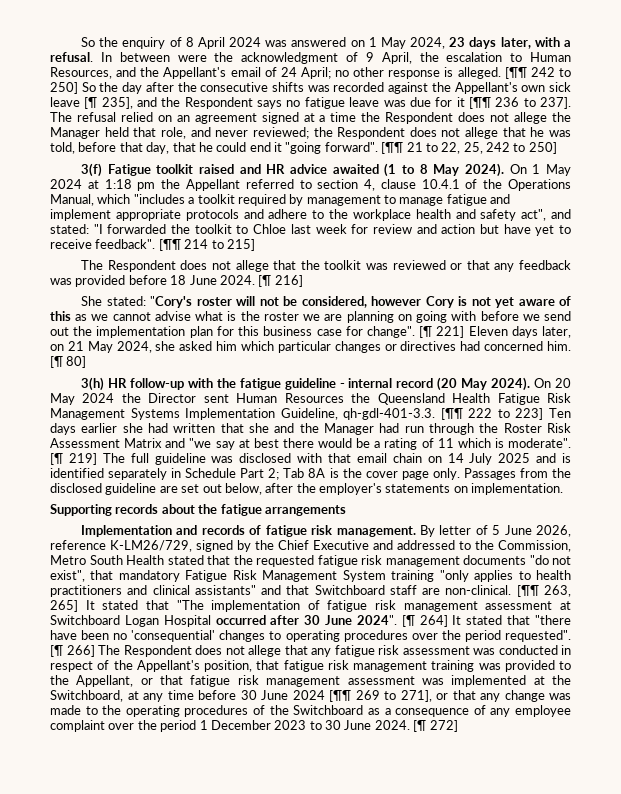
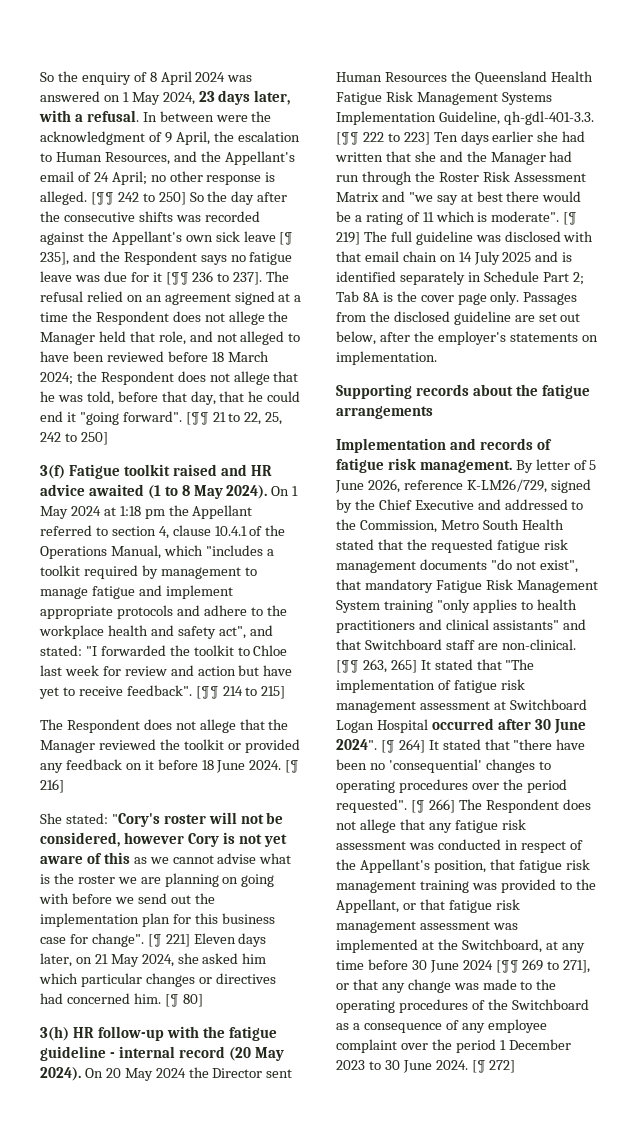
[215,127,309,139] never reviewed; -> [216,331,301,345] [40,351,269,362] [40,372,73,385] not alleged to have been reviewed before 18 March 2024;
[324,260,571,272] [50,275,126,287] toolkit was reviewed or that any feedback was provided -> [40,739,300,753] [40,759,154,773] Manager reviewed the toolkit or provided any feedback on it

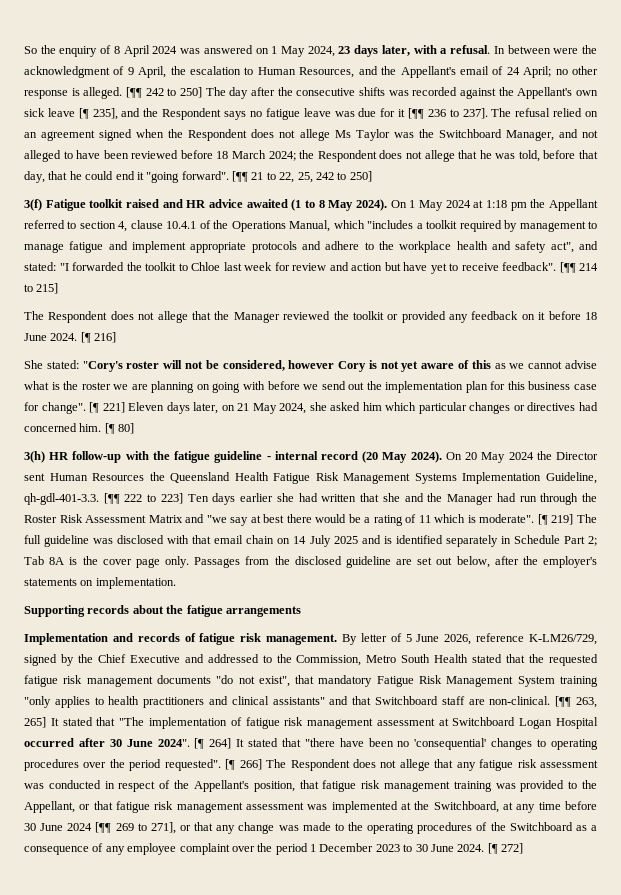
[189,191,228,202] So the -> [205,87,226,96] The
[278,293,302,302] [40,311,289,325] [40,331,186,345] at a time the Respondent does not allege the Manager held that role, -> [136,129,554,141] when the Respondent does not allege Ms Taylor was the Switchboard Manager,

